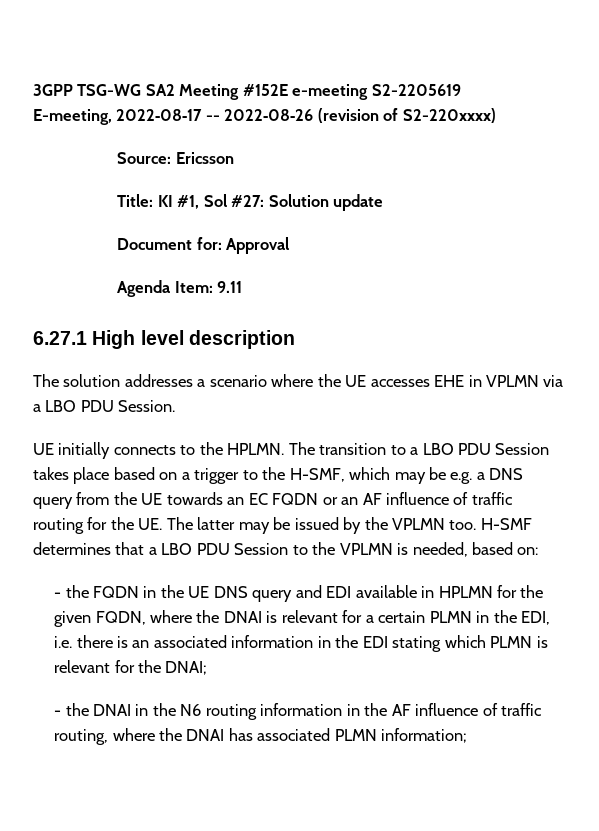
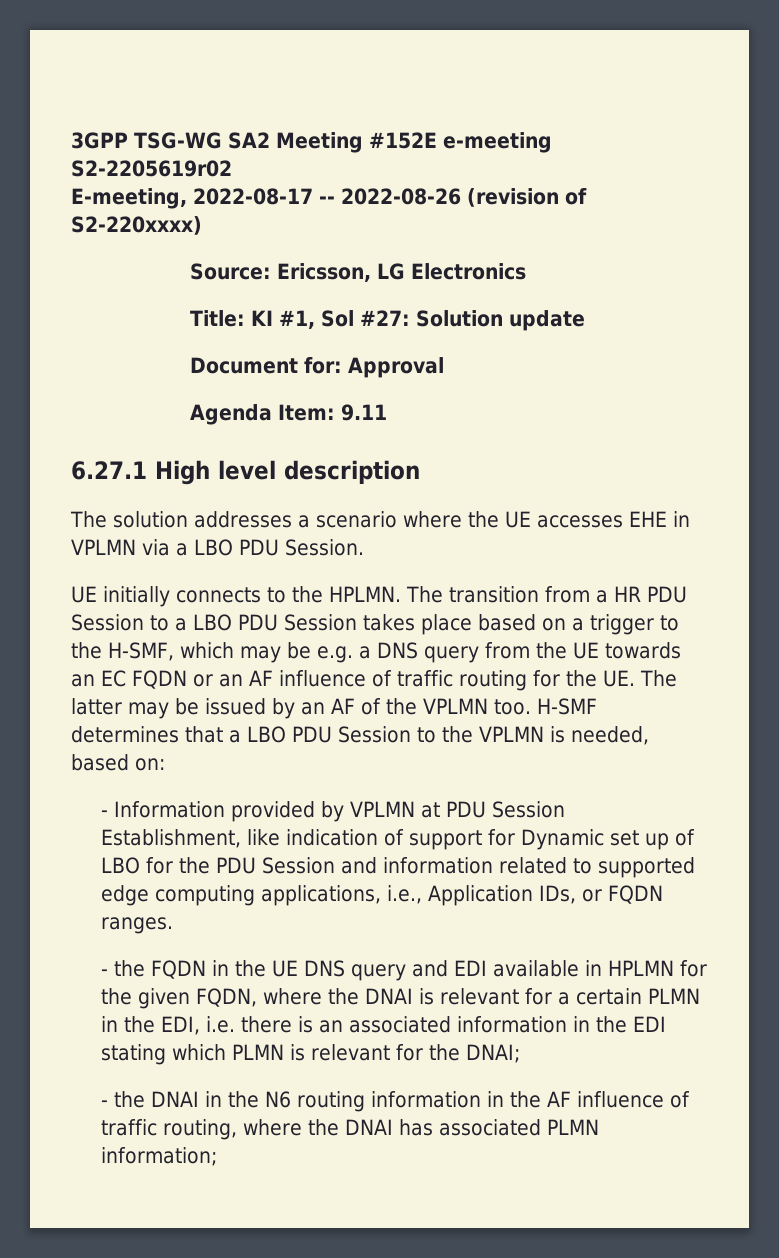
[371,84,461,96] S2-2205619 -> [71,160,232,177] S2-2205619r02
[175,152,234,164] Ericsson -> [277,263,527,282] Ericsson, LG Electronics
(387, 449) none -> [545,586,687,603] [71,614,144,631] from a HR PDU Session
(362, 525) none -> [301,698,381,715] an AF of
(539, 551) none -> [100,801,565,822] [100,829,695,850] [100,857,695,878] [100,885,663,906] [100,917,173,934] // - Information provided by VPLMN at PDU Session Establishment, like indication of support for Dynamic set up of LBO for the PDU Session and information related to supported edge computing applications, i.e., Application IDs, or FQDN ranges.

